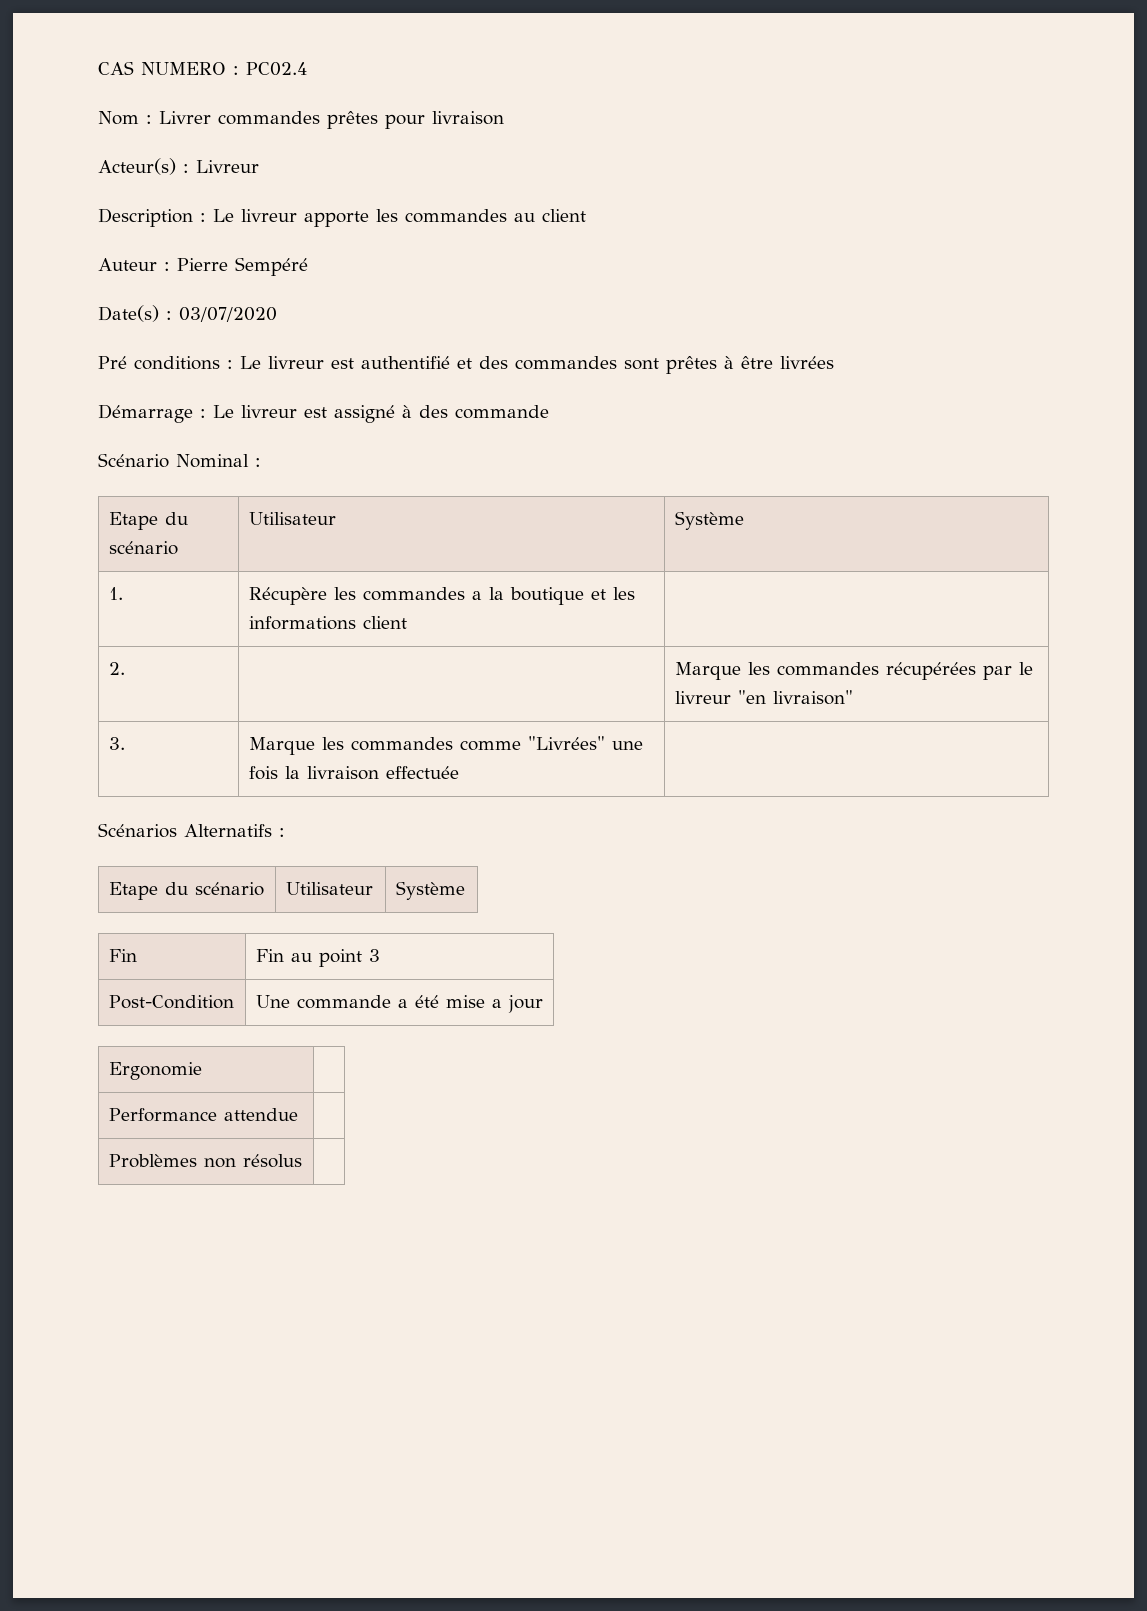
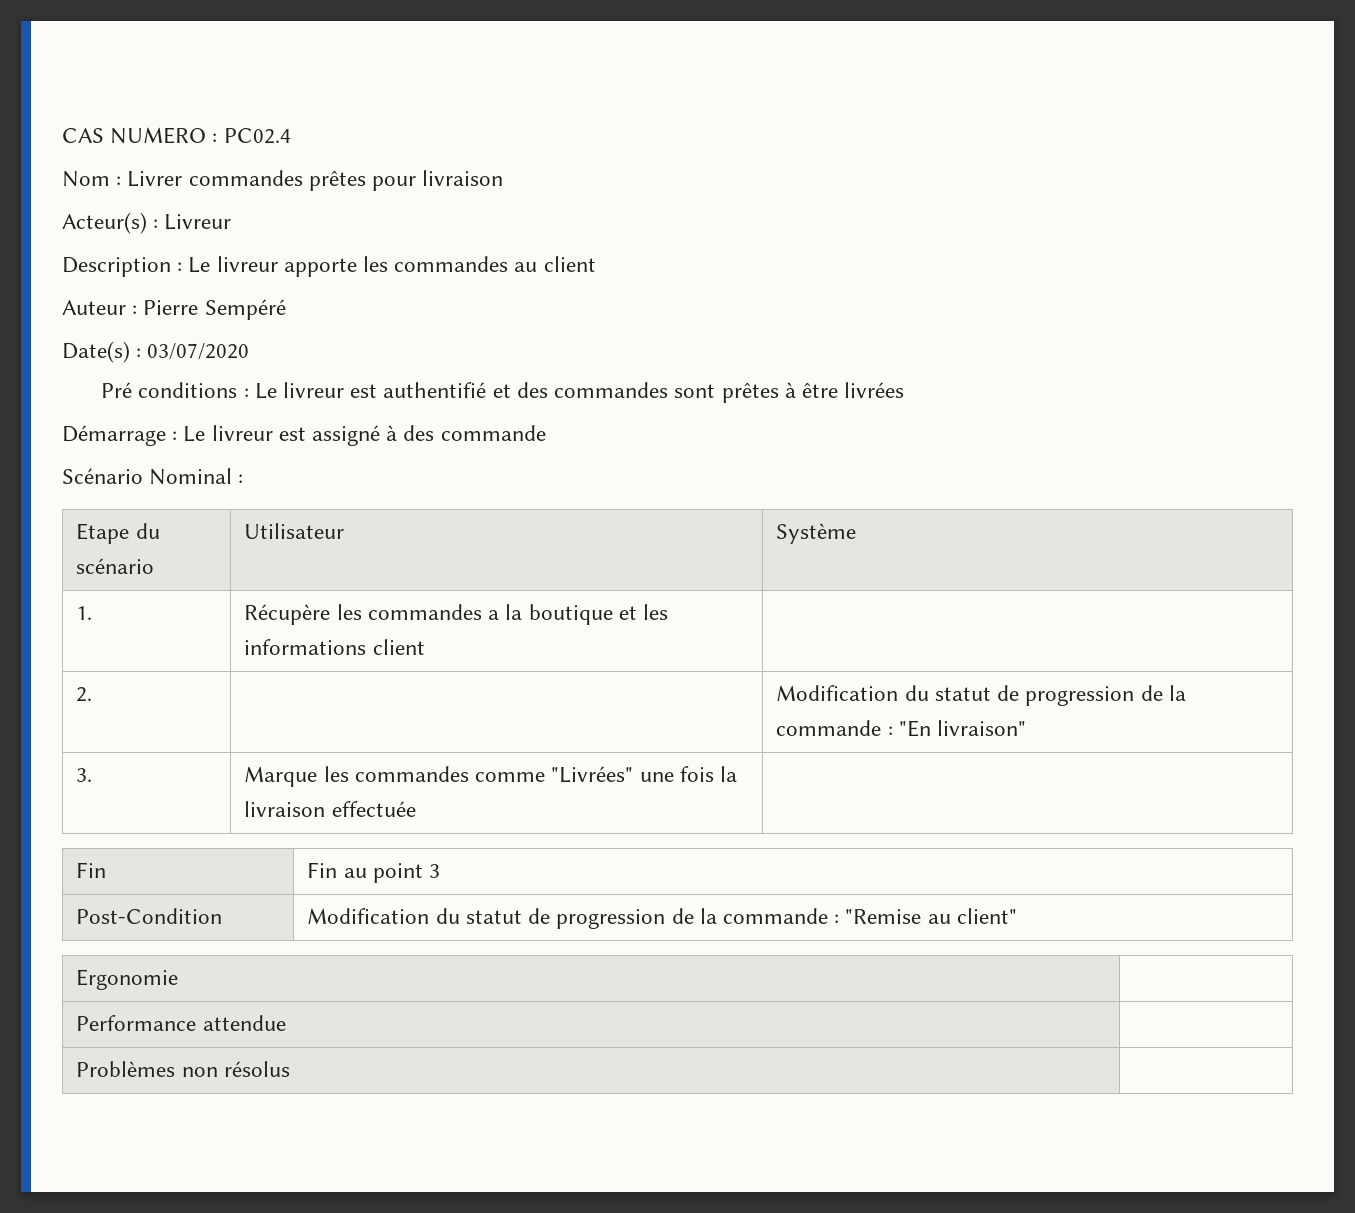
[674,662,1033,680] [674,690,766,704] Marque les commandes récupérées par le livreur "en -> [776,685,1186,706] [776,720,931,737] Modification du statut de progression de la commande : "En
[98,823,285,838] [108,882,264,900] [285,882,373,895] [395,881,465,900] // Scénarios Alternatifs : // Etape du scénario | Utilisateur | Système -> (416, 809) none
[255,995,543,1013] Une commande a été mise a jour -> [307,908,1017,929] Modification du statut de progression de la commande : "Remise au client"

